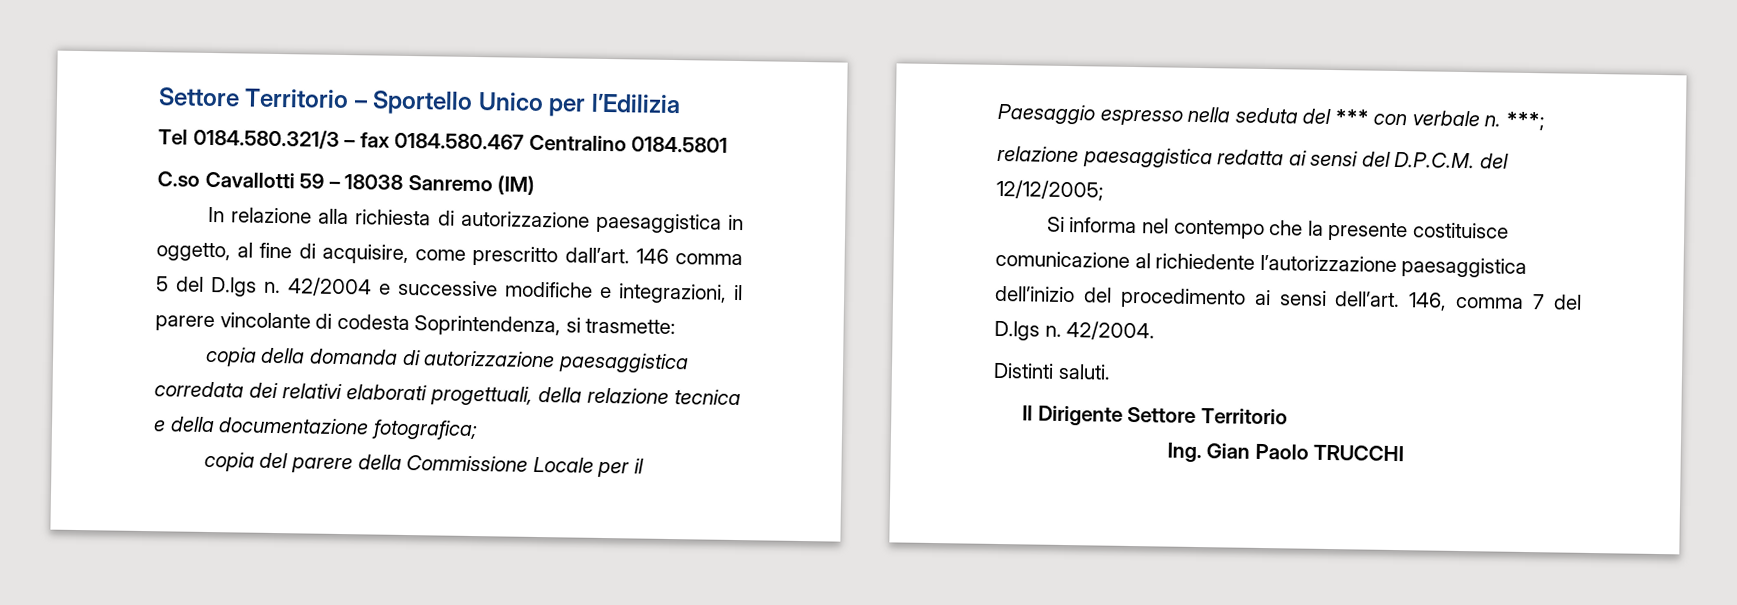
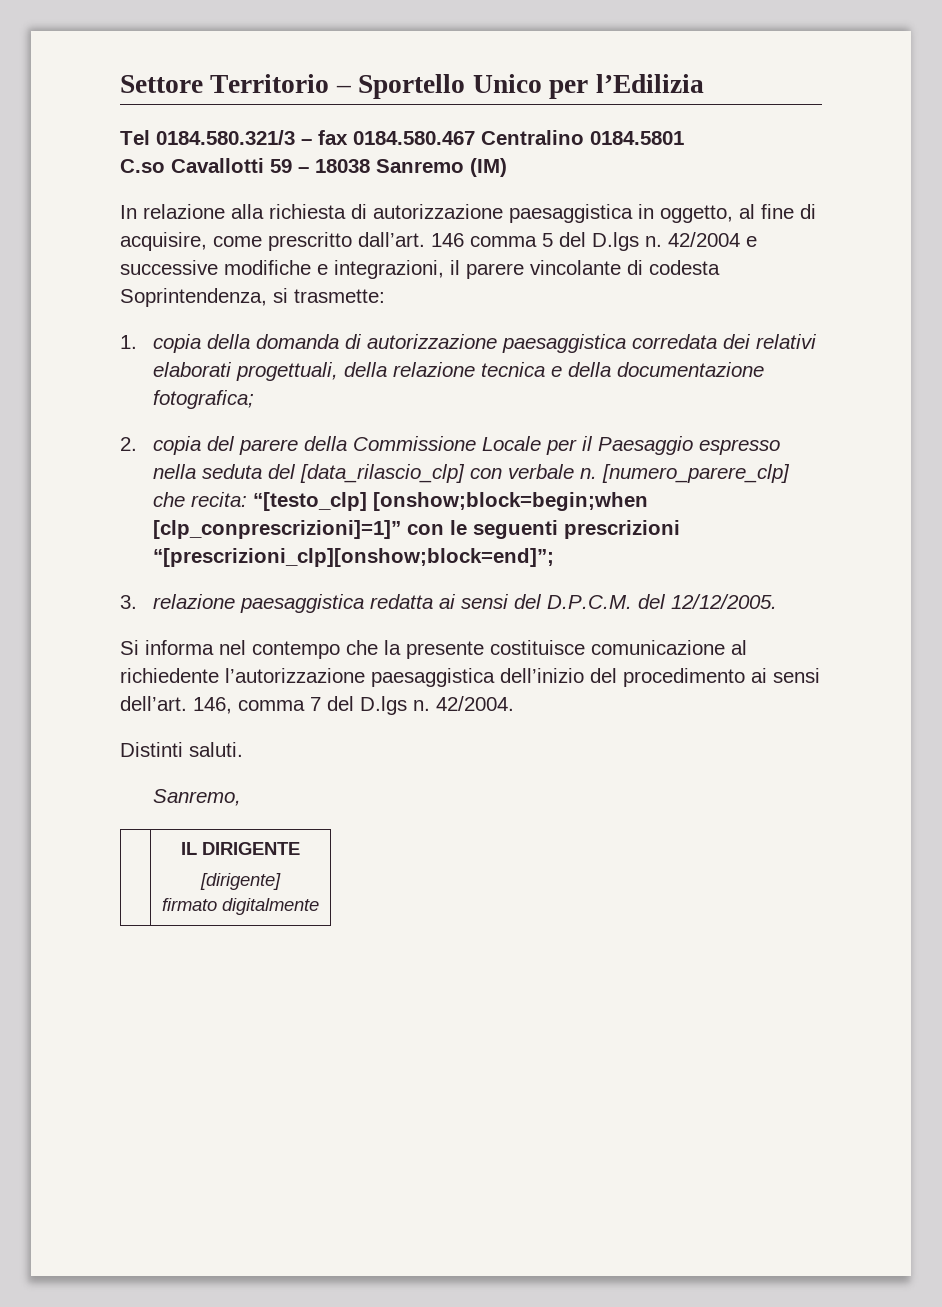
(677, 326) none -> [120,335,137,349] 1.
(478, 430) none -> [120,437,137,451] 2.
[1334,109,1369,125] *** -> [299,464,465,483] [data_rilascio_clp]
[1505,111,1545,131] ***; // -> [601,464,790,483] [152,492,648,511] [152,520,680,539] [152,548,554,567] [120,595,137,609] [numero_parere_clp] che recita: “[testo_clp] [onshow;block=begin;when [clp_conprescrizioni]=1]” con le seguenti prescrizioni “[prescrizioni_clp][onshow;block=end]”; // 3.
[996,179,1104,201] 12/12/2005; -> [670,594,777,609] 12/12/2005.
[1022,405,1289,426] [1166,442,1405,463] Il Dirigente Settore Territorio // Ing. Gian Paolo TRUCCHI -> [152,789,241,806] [181,842,300,855] [200,873,281,890] [162,898,319,915] Sanremo, // | IL DIRIGENTE // [dirigente] // firmato digitalmente

